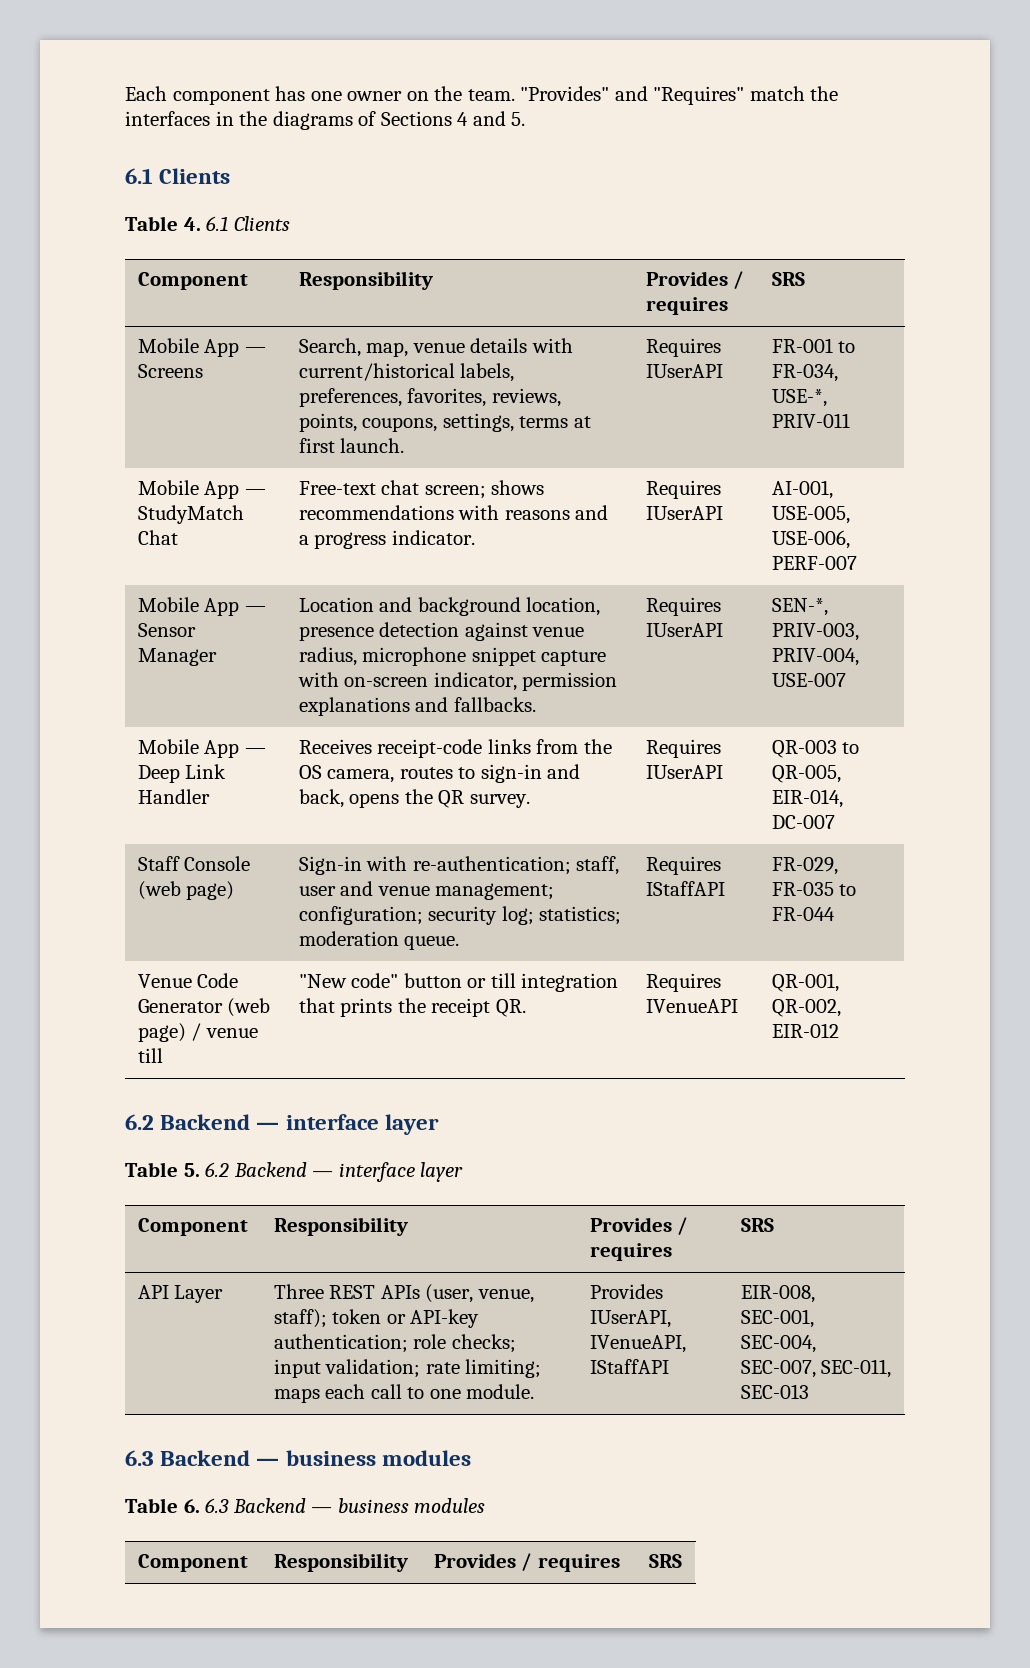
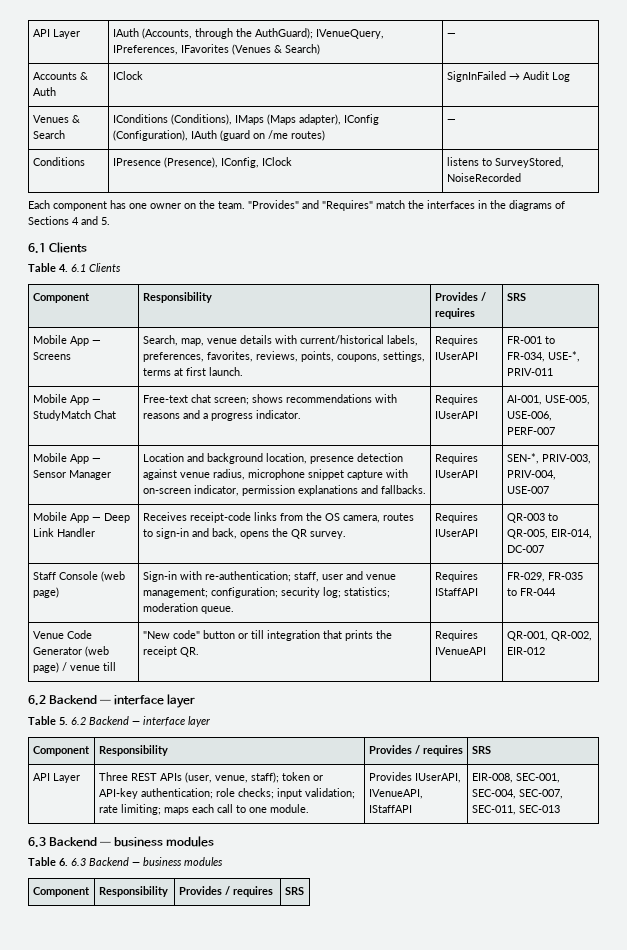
(125, 93) none -> [32,29,80,39] [112,28,384,39] [112,44,320,55] [446,33,456,37] [32,72,88,80] [32,87,56,96] [112,71,143,80] [446,71,570,82] [32,115,80,123] [32,130,65,139] [112,114,379,125] [112,130,325,141] [446,119,456,123] [32,157,85,166] [112,157,292,168] [446,157,564,168] [446,173,521,182] API Layer | IAuth (Accounts, through the AuthGuard); IVenueQuery, IPreferences, IFavorites (Venues & Search) | — // Accounts & Auth | IClock | SignInFailed → Audit Log // Venues & Search | IConditions (Conditions), IMaps (Maps adapter), IConfig (Configuration), IAuth (guard on /me routes) | — // Conditions | IPresence (Presence), IConfig, IClock | listens to SurveyStored, NoiseRecorded //

